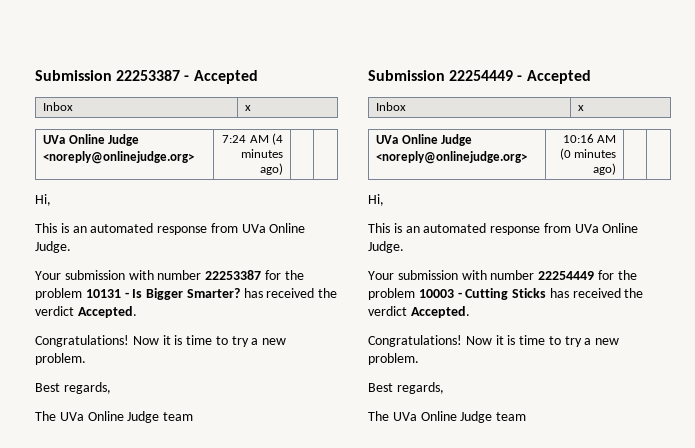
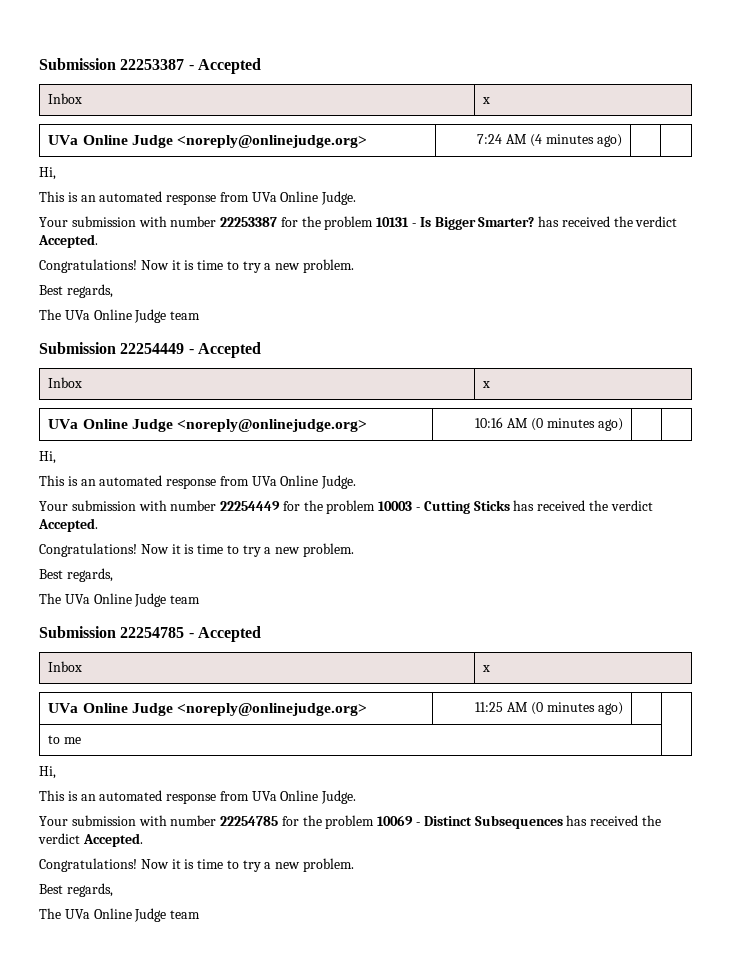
(527, 416) none -> [39,626,261,642] [48,661,83,672] [482,665,491,672] [48,703,367,716] [475,702,623,715] [48,735,82,744] [39,766,56,779] [39,790,357,804] [39,815,661,829] [38,833,143,847] [39,858,355,872] [39,883,113,897] [39,908,201,922] // Submission 22254785 - Accepted // Inbox | x // UVa Online Judge <noreply@onlinejudge.org> | 11:25 AM (0 minutes ago) | | // to me | // Hi, // This is an automated response from UVa Online Judge. // Your submission with number 22254785 for the problem 10069 - Distinct Subsequences has received the verdict Accepted. // Congratulations! Now it is time to try a new problem. // Best regards, // The UVa Online Judge team

